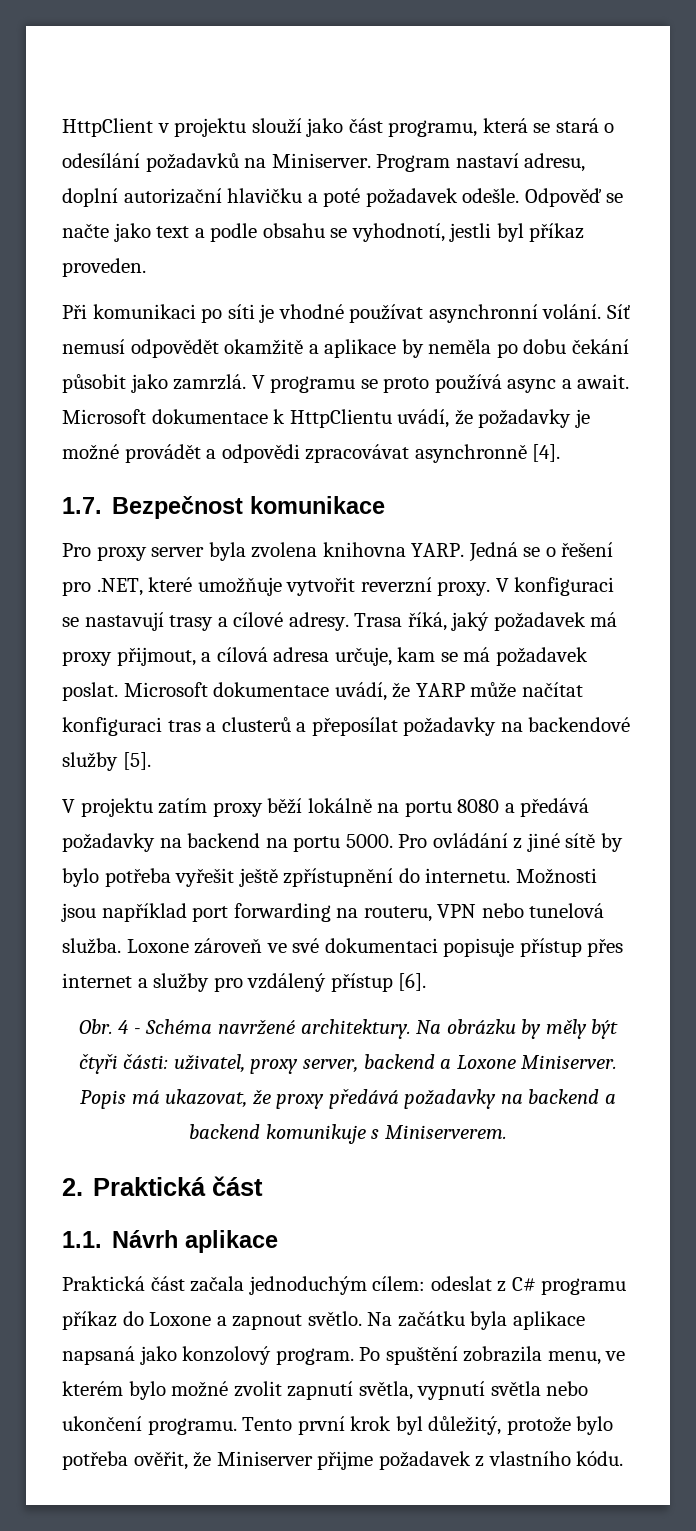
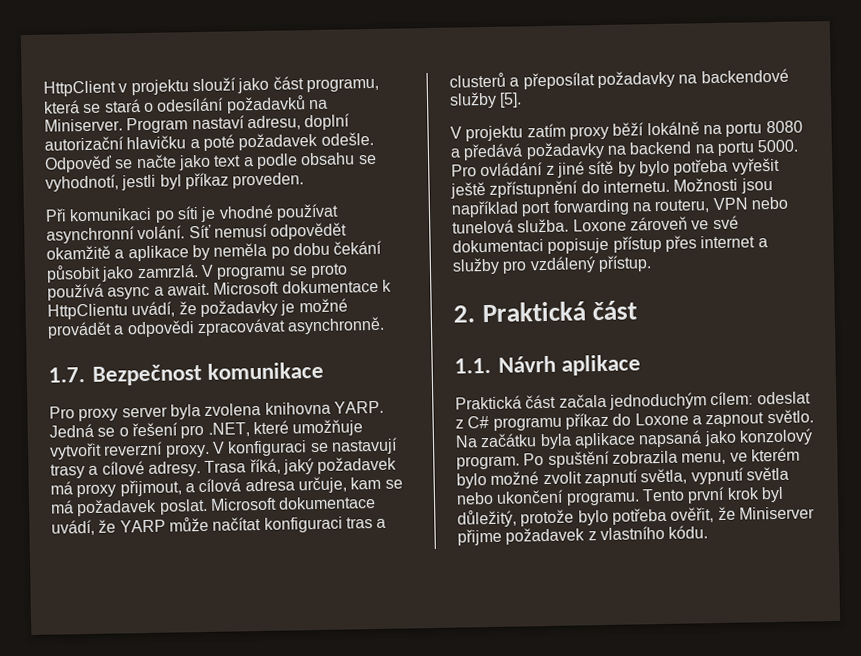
[414,444,561,463] asynchronně [4]. -> [287,316,386,335] asynchronně.
[330,973,427,992] [78,1019,619,1039] [78,1053,618,1074] [80,1088,616,1109] [189,1124,507,1144] přístup [6]. // Obr. 4 - Schéma navržené architektury. Na obrázku by měly být čtyři části: uživatel, proxy server, backend a Loxone Miniserver. Popis má ukazovat, že proxy předává požadavky na backend a backend komunikuje s Miniserverem. -> [597,255,652,273] přístup.

